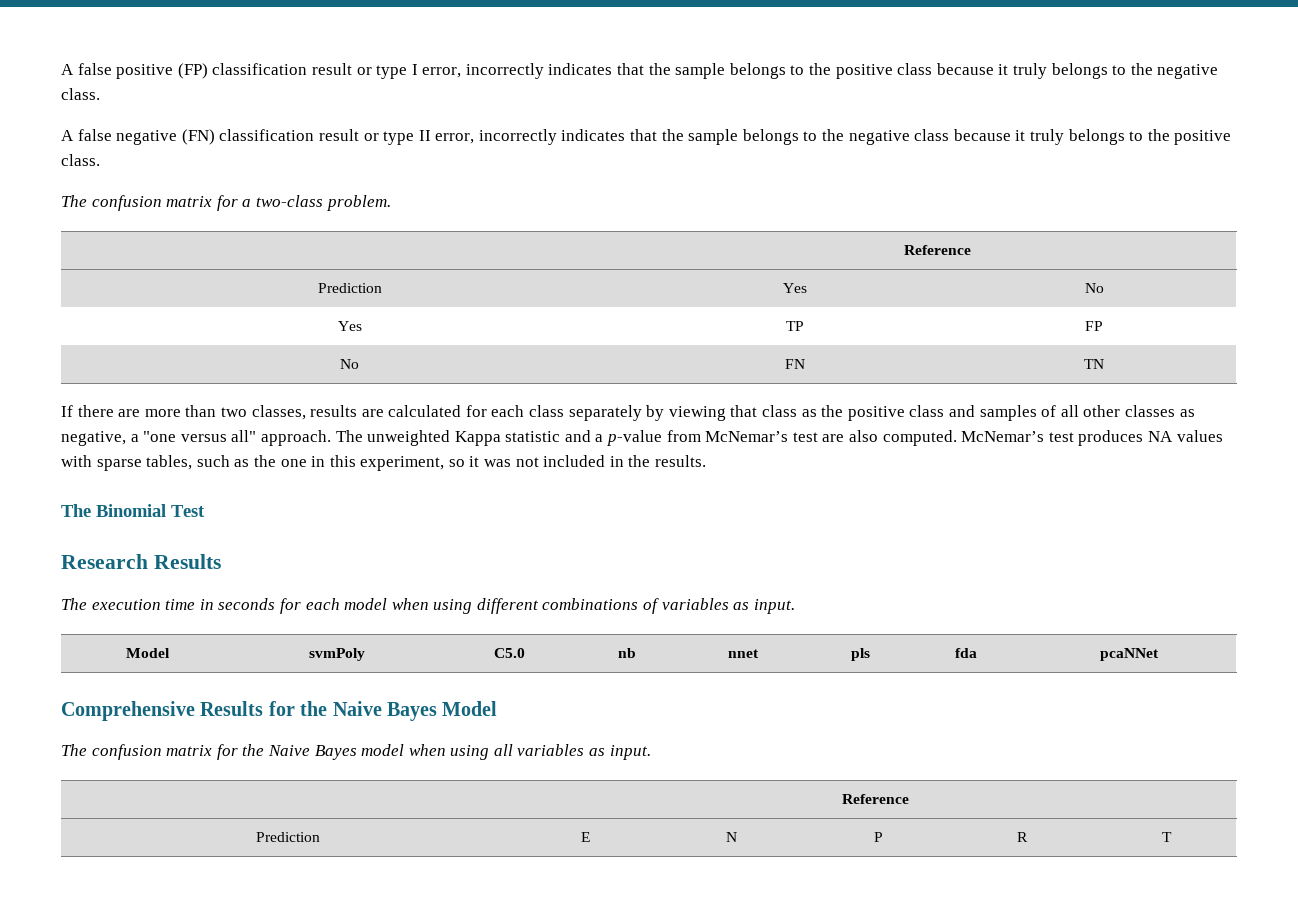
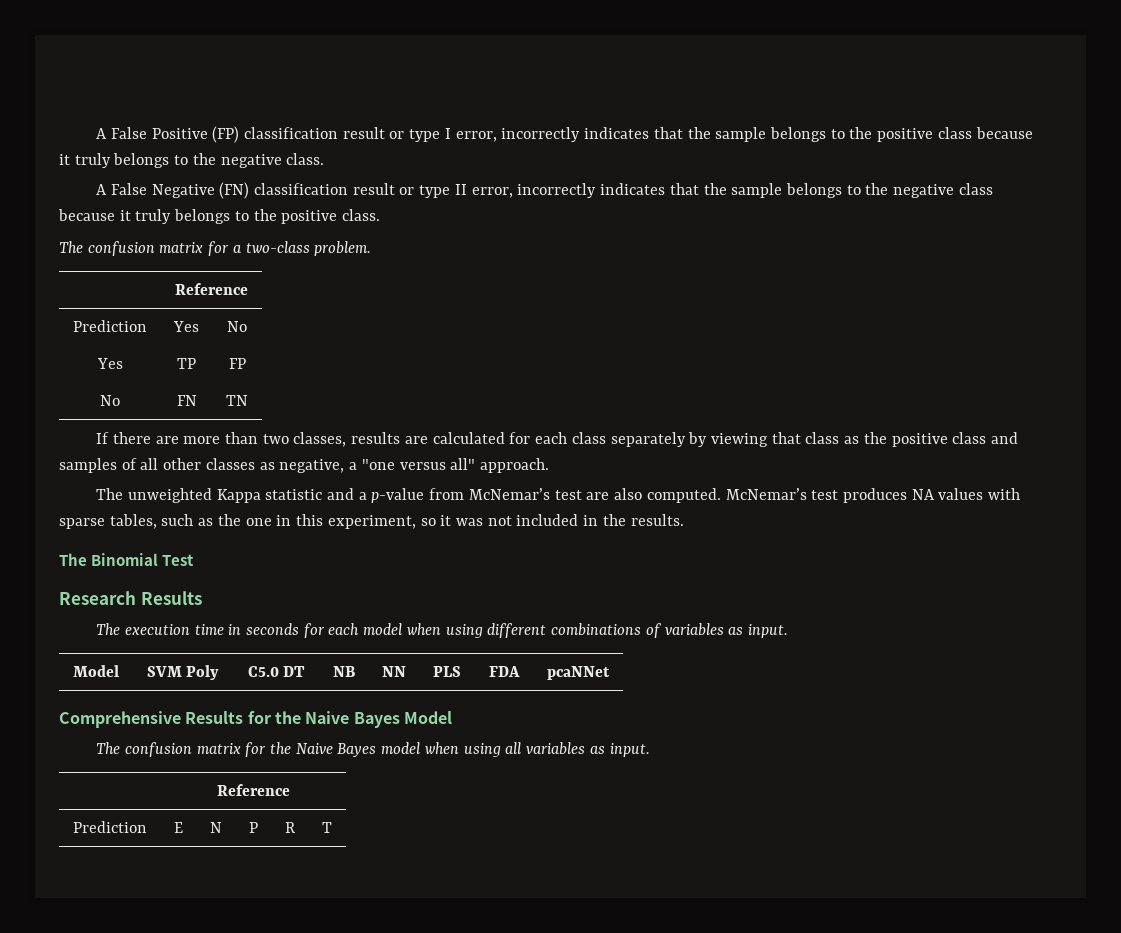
[61,63,174,79] A false positive -> [96,127,208,139] A False Positive
[77,129,178,145] false negative -> [110,183,215,198] False Negative
(331, 438) none -> (549, 465) //
[309,648,365,661] svmPoly -> [146,665,220,680] SVM Poly
[618,648,636,658] [728,649,759,658] [850,648,870,661] [955,648,977,658] | nb | nnet | pls | fda -> [283,666,306,677] [333,666,355,677] [382,666,406,677] [433,666,461,677] [488,666,520,677] DT | NB | NN | PLS | FDA

